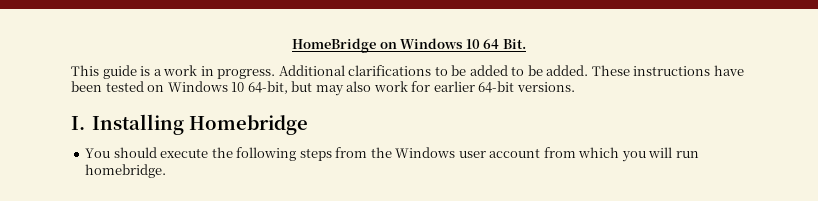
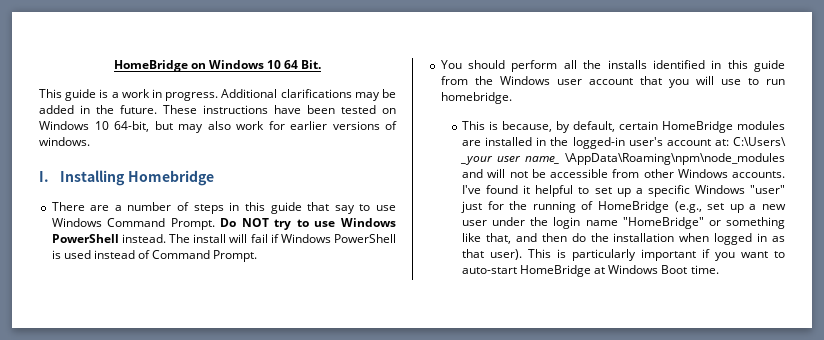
[434,66,448,76] to -> [354,92,380,101] may
[511,65,589,76] to be added. -> [80,105,157,114] in the future.
[478,81,575,93] 64-bit versions. -> [332,121,397,130] [39,137,90,146] versions of windows.
[85,147,332,161] You should execute the following steps -> [51,202,397,214] [51,218,396,230] [51,234,396,243] [51,250,258,262] [440,60,785,72] There are a number of steps in this guide that say to use Windows Command Prompt. Do NOT try to use Windows PowerShell instead. The install will fail if Windows PowerShell is used instead of Command Prompt. // You should perform all the installs identified in this guide
[543,147,699,162] [85,164,167,178] from which you will run homebridge. -> [639,76,786,88] [440,92,512,104] [462,121,785,133] [462,137,786,149] [460,153,785,165] [462,169,785,178] [462,185,785,197] [461,201,786,213] [462,217,785,229] [462,233,785,245] [462,249,785,261] [462,265,719,277] that you will use to run homebridge. // This is because, by default, certain HomeBridge modules are installed in the logged-in user's account at: C:\Users\ _your user name_ \AppData\Roaming\npm\node_modules and will not be accessible from other Windows accounts. I've found it helpful to set up a specific Windows "user" just for the running of HomeBridge (e.g., set up a new user under the login name "HomeBridge" or something like that, and then do the installation when logged in as that user). This is particularly important if you want to auto-start HomeBridge at Windows Boot time.

